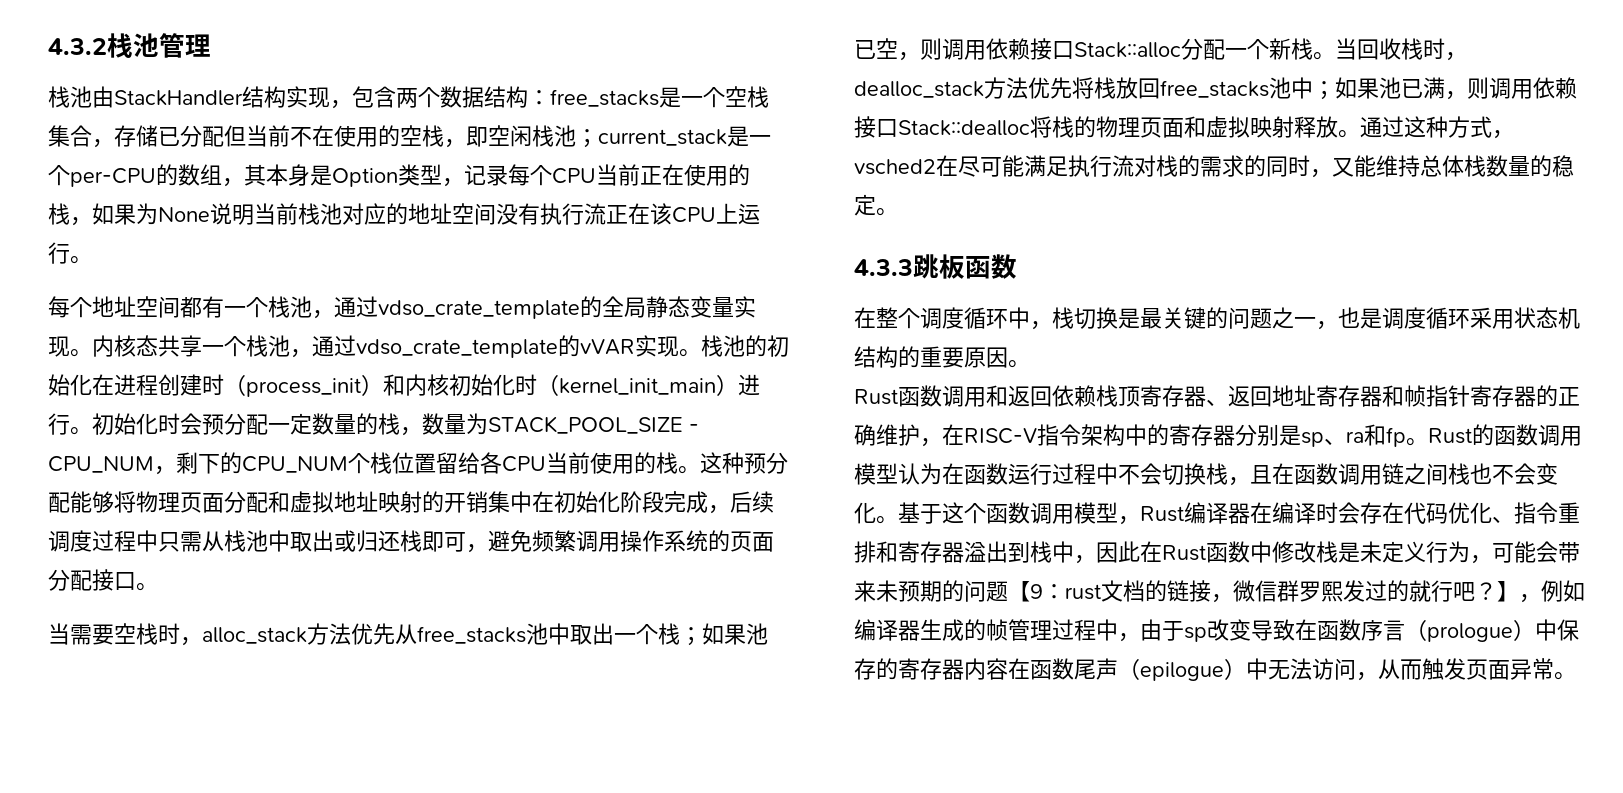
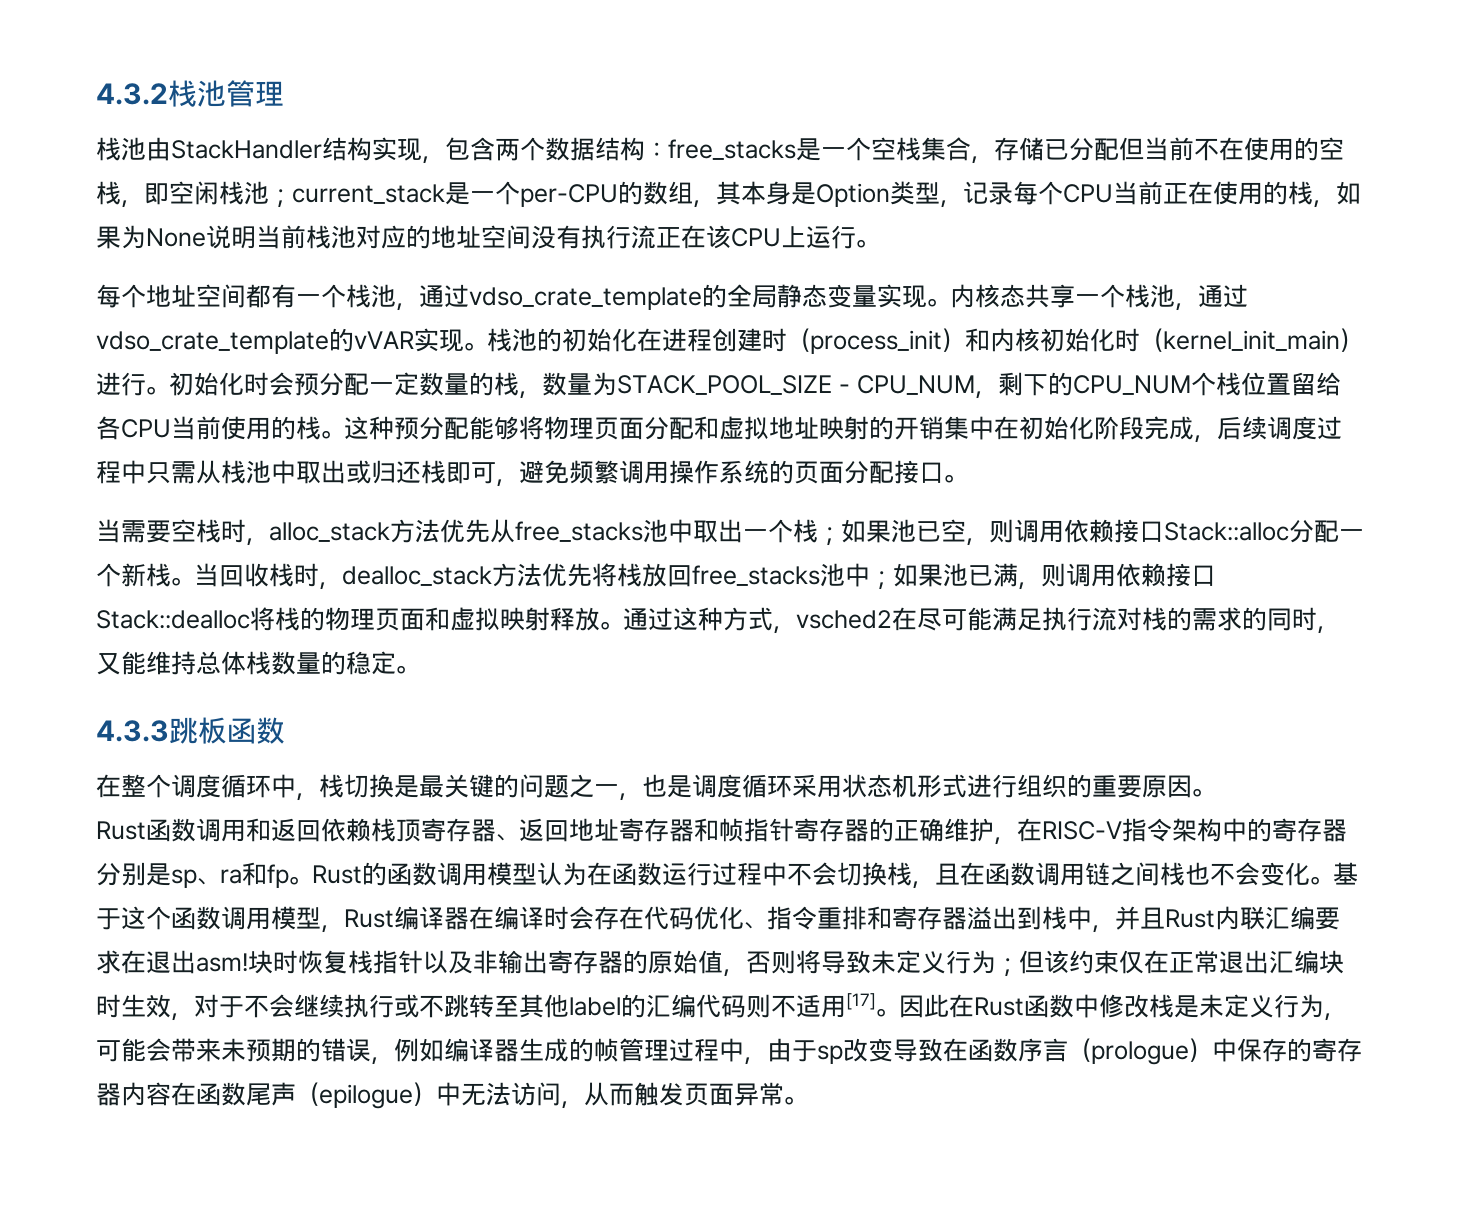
[854,346,898,368] 结构 -> [917,774,1067,798] 形式进行组织
(1096, 559) none -> [1115,906,1340,930] [96,950,1344,977] [96,993,899,1021] 并且Rust内联汇编要求在退出asm!块时恢复栈指针以及非输出寄存器的原始值，否则将导致未定义行为；但该约束仅在正常退出汇编块时生效，对于不会继续执行或不跳转至其他label的汇编代码则不适用[17]。
[964,580,1519,603] 问题【9：rust文档的链接，微信群罗熙发过的就行吧？】 -> [321,1038,371,1062] 错误

